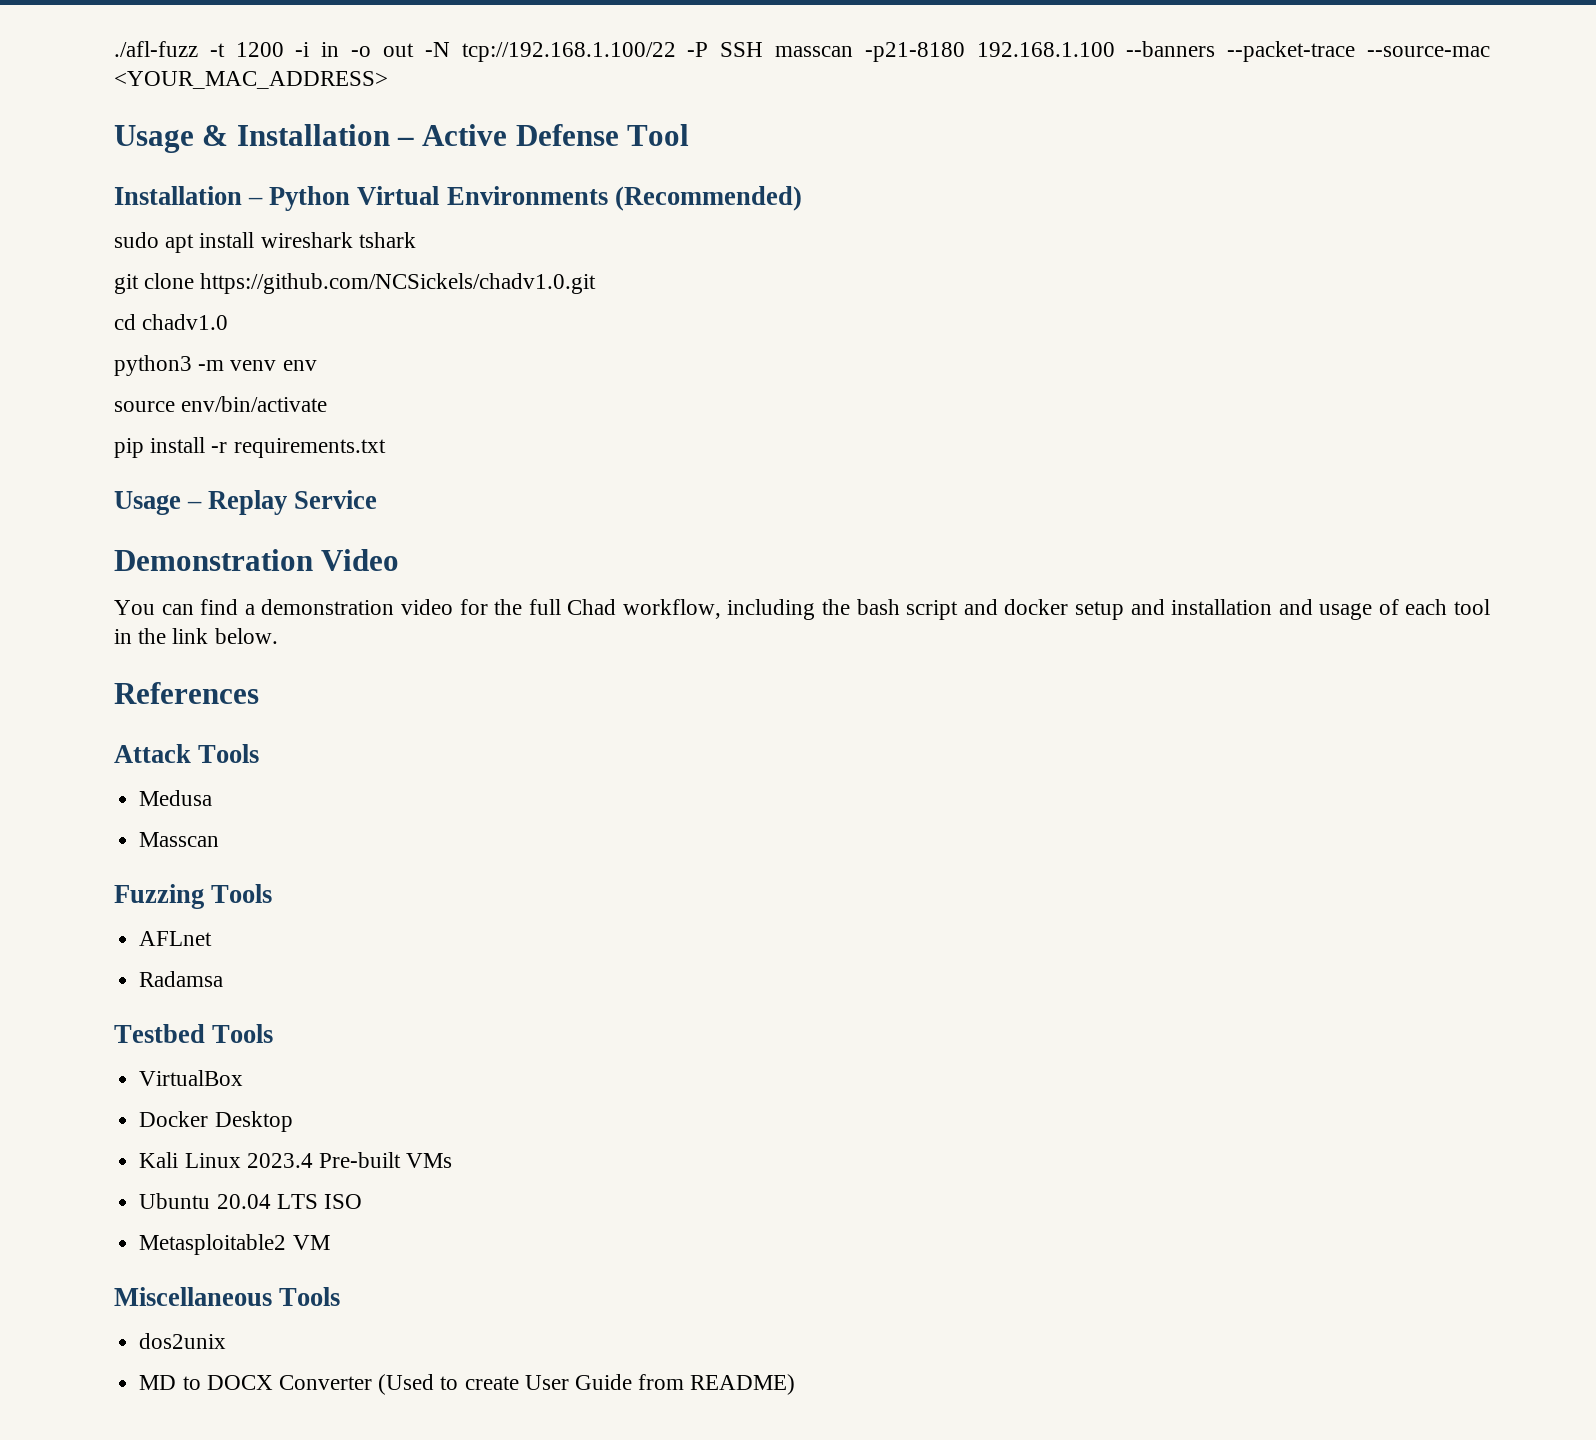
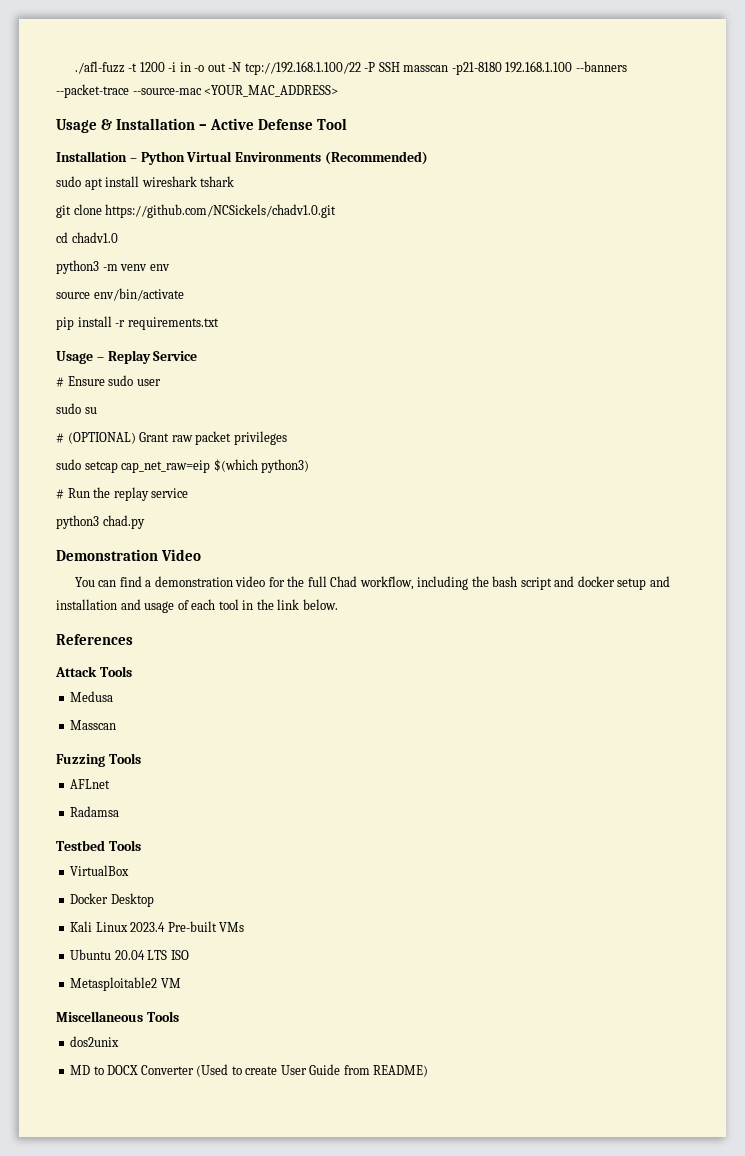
(378, 499) none -> [56,375,161,387] [56,403,97,414] [56,431,287,445] [56,459,310,473] [56,487,189,501] [56,515,145,529] // # Ensure sudo user // sudo su // # (OPTIONAL) Grant raw packet privileges // sudo setcap cap_net_raw=eip $(which python3) // # Run the replay service // python3 chad.py

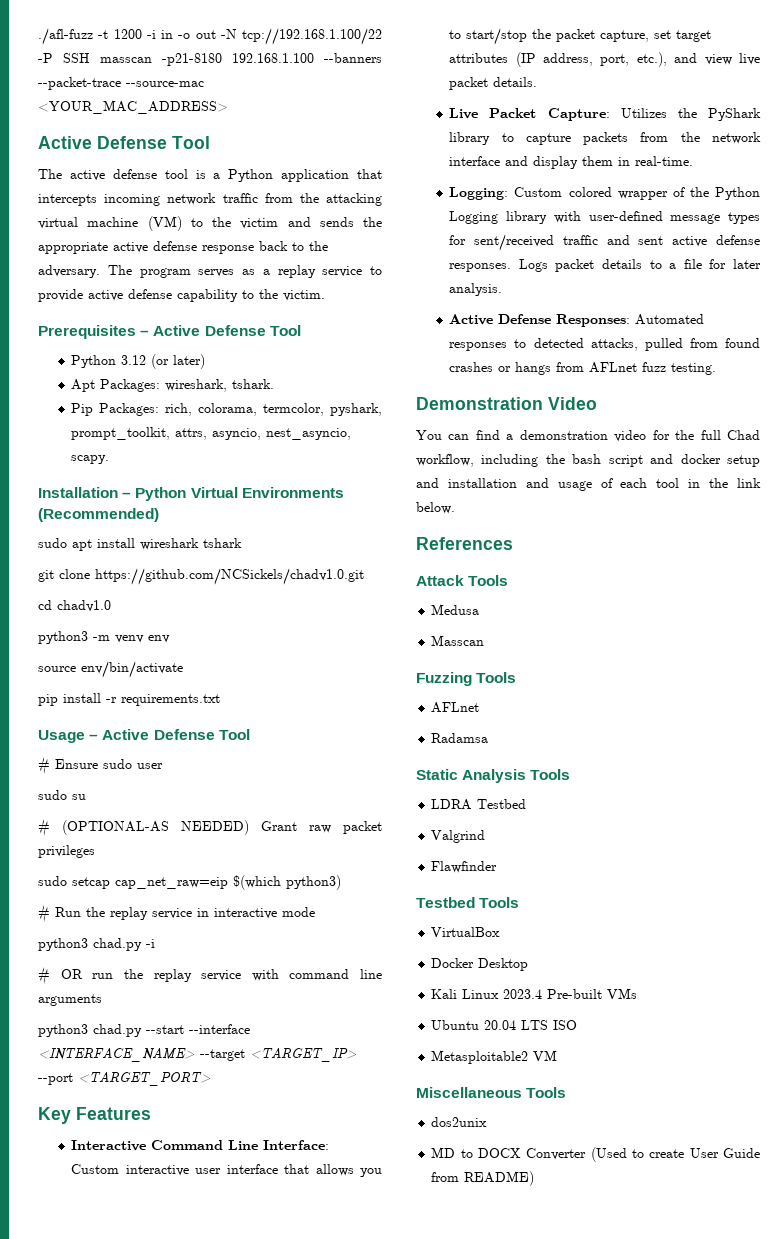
[56,118,348,133] Usage & Installation – Active Defense Tool -> [38,136,210,149] [38,169,382,182] [38,193,382,206] [38,216,382,231] [38,241,328,254] [38,265,382,278] [38,289,325,302] [38,325,301,339] [71,354,206,369] [71,379,275,392] [71,403,382,416] [71,427,352,440] [71,455,110,464] Active Defense Tool // The active defense tool is a Python application that intercepts incoming network traffic from the attacking virtual machine (VM) to the victim and sends the appropriate active defense response back to the adversary. The program serves as a replay service to provide active defense capability to the victim. // Prerequisites – Active Defense Tool // Python 3.12 (or later) // Apt Packages: wireshark, tshark. // Pip Packages: rich, colorama, termcolor, pyshark, prompt_toolkit, attrs, asyncio, nest_asyncio, scapy.
[107,350,198,364] Replay Service -> [102,729,250,740] Active Defense Tool
[67,432,136,444] (OPTIONAL) -> [62,820,249,835] (OPTIONAL-AS NEEDED)
[56,515,145,529] // python3 chad.py -> [197,907,315,919] [38,938,155,951] [38,967,382,985] [38,994,102,1006] [38,1024,250,1037] [38,1048,357,1062] [38,1072,211,1086] [38,1107,151,1124] [71,1140,330,1151] [71,1164,382,1177] [449,28,712,45] [449,52,760,67] [449,77,538,90] [449,108,761,121] [449,132,761,145] [449,156,694,169] [449,187,760,200] [449,211,760,224] [449,234,760,251] [449,259,761,272] [449,283,503,296] [449,314,705,327] [449,338,760,351] [449,362,717,375] in interactive mode // python3 chad.py -i // # OR run the replay service with command line arguments // python3 chad.py --start --interface <INTERFACE_NAME> --target <TARGET_IP> --port <TARGET_PORT> // Key Features // Interactive Command Line Interface: Custom interactive user interface that allows you to start/stop the packet capture, set target attributes (IP address, port, etc.), and view live packet details. // Live Packet Capture: Utilizes the PyShark library to capture packets from the network interface and display them in real-time. // Logging: Custom colored wrapper of the Python Logging library with user-defined message types for sent/received traffic and sent active defense responses. Logs packet details to a file for later analysis. // Active Defense Responses: Automated responses to detected attacks, pulled from found crashes or hangs from AFLnet fuzz testing.
(120, 811) none -> [416,769,571,783] [431,799,527,810] [431,830,486,843] [431,861,498,873] // Static Analysis Tools // LDRA Testbed // Valgrind // Flawfinder

